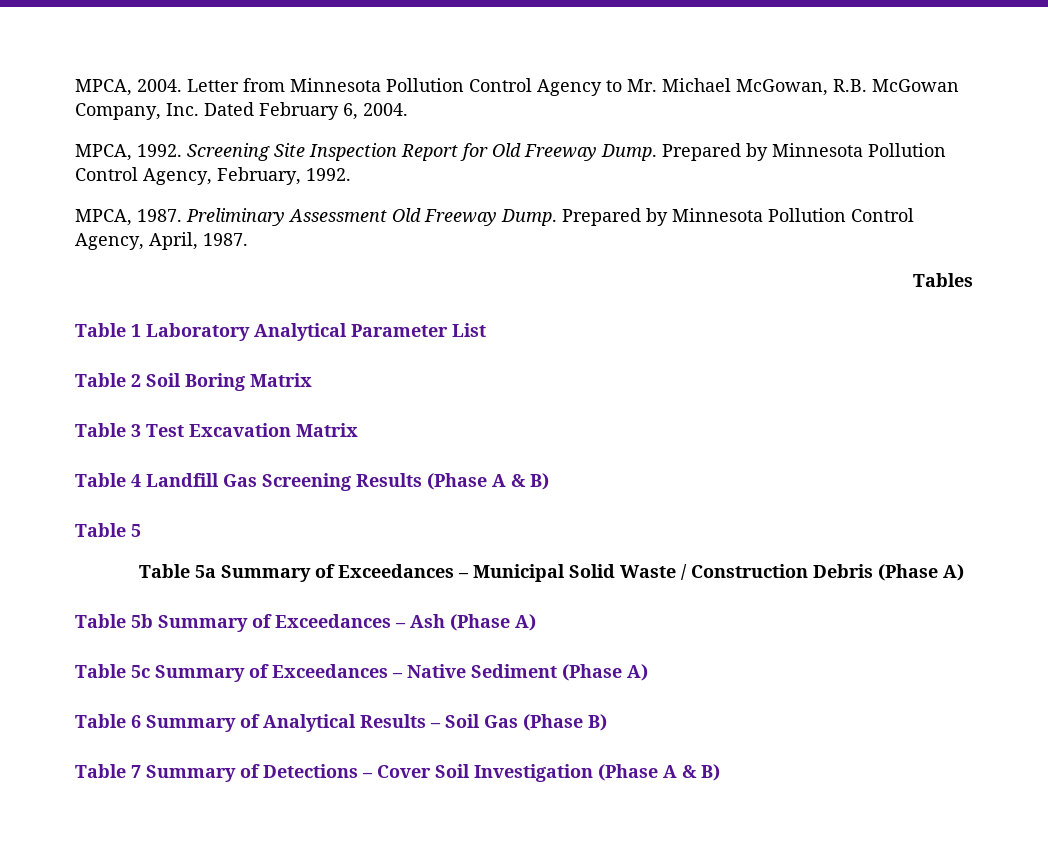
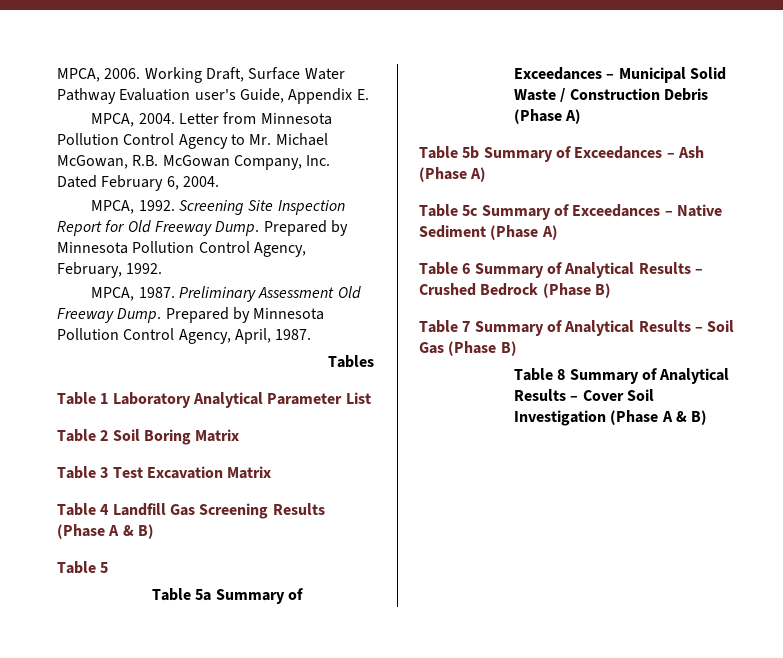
[75,79,132,96] MPCA, -> [57,67,345,83] [57,88,369,104] [91,113,135,127] MPCA, 2006. Working Draft, Surface Water Pathway Evaluation user's Guide, Appendix E. // MPCA,
[445,714,518,728] Soil Gas -> [419,283,539,296] Crushed Bedrock
[263,764,358,778] Detections -> [564,320,735,336] [419,341,517,356] [514,368,730,384] [514,389,567,401] Analytical Results – Soil Gas (Phase B) // Table 8 Summary of Analytical Results

